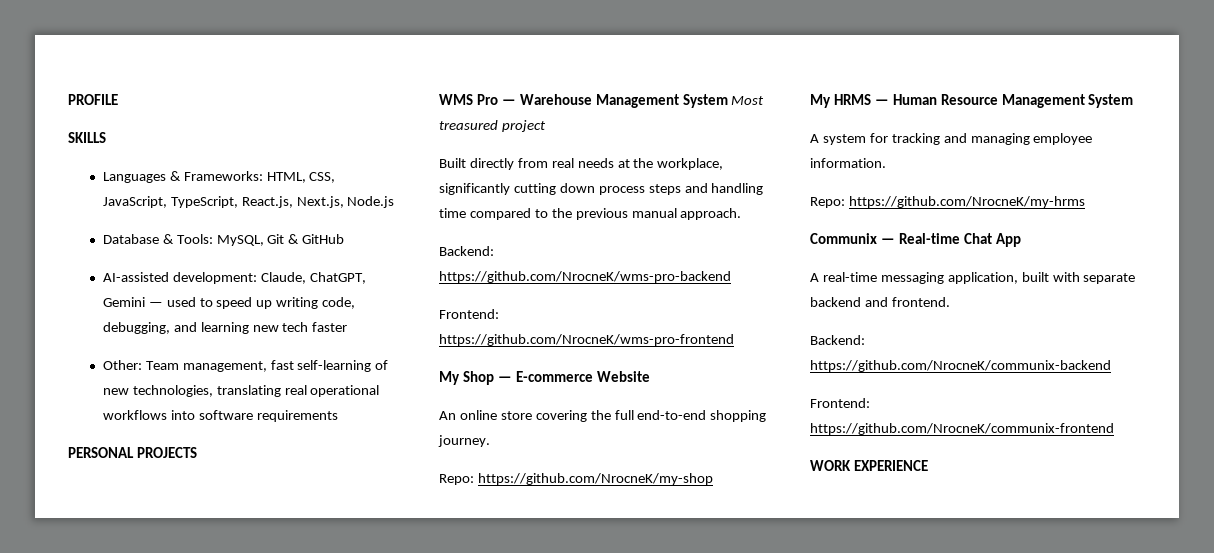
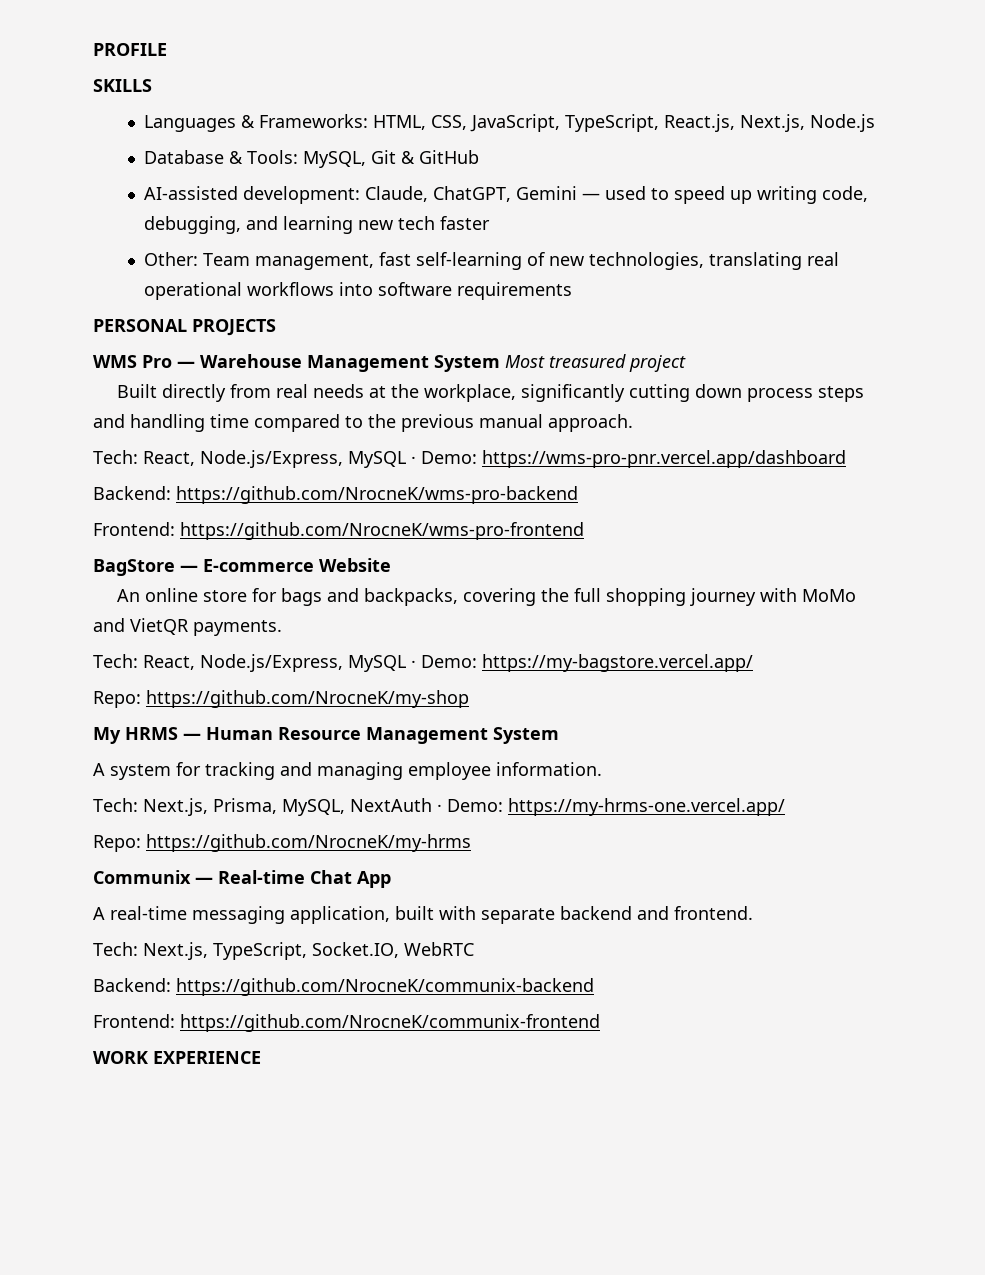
(742, 214) none -> [93,450,846,468] // Tech: React, Node.js/Express, MySQL · Demo: https://wms-pro-pnr.vercel.app/dashboard
[439,371,494,385] My Shop -> [93,559,175,576] BagStore
[535,410,767,422] [438,435,490,447] covering the full end-to-end shopping journey. -> [252,588,857,606] [93,618,282,636] [93,654,753,672] for bags and backpacks, covering the full shopping journey with MoMo and VietQR payments. // Tech: React, Node.js/Express, MySQL · Demo: https://my-bagstore.vercel.app/
(886, 163) none -> [93,798,785,816] // Tech: Next.js, Prisma, MySQL, NextAuth · Demo: https://my-hrms-one.vercel.app/
(950, 302) none -> [93,942,474,960] // Tech: Next.js, TypeScript, Socket.IO, WebRTC

